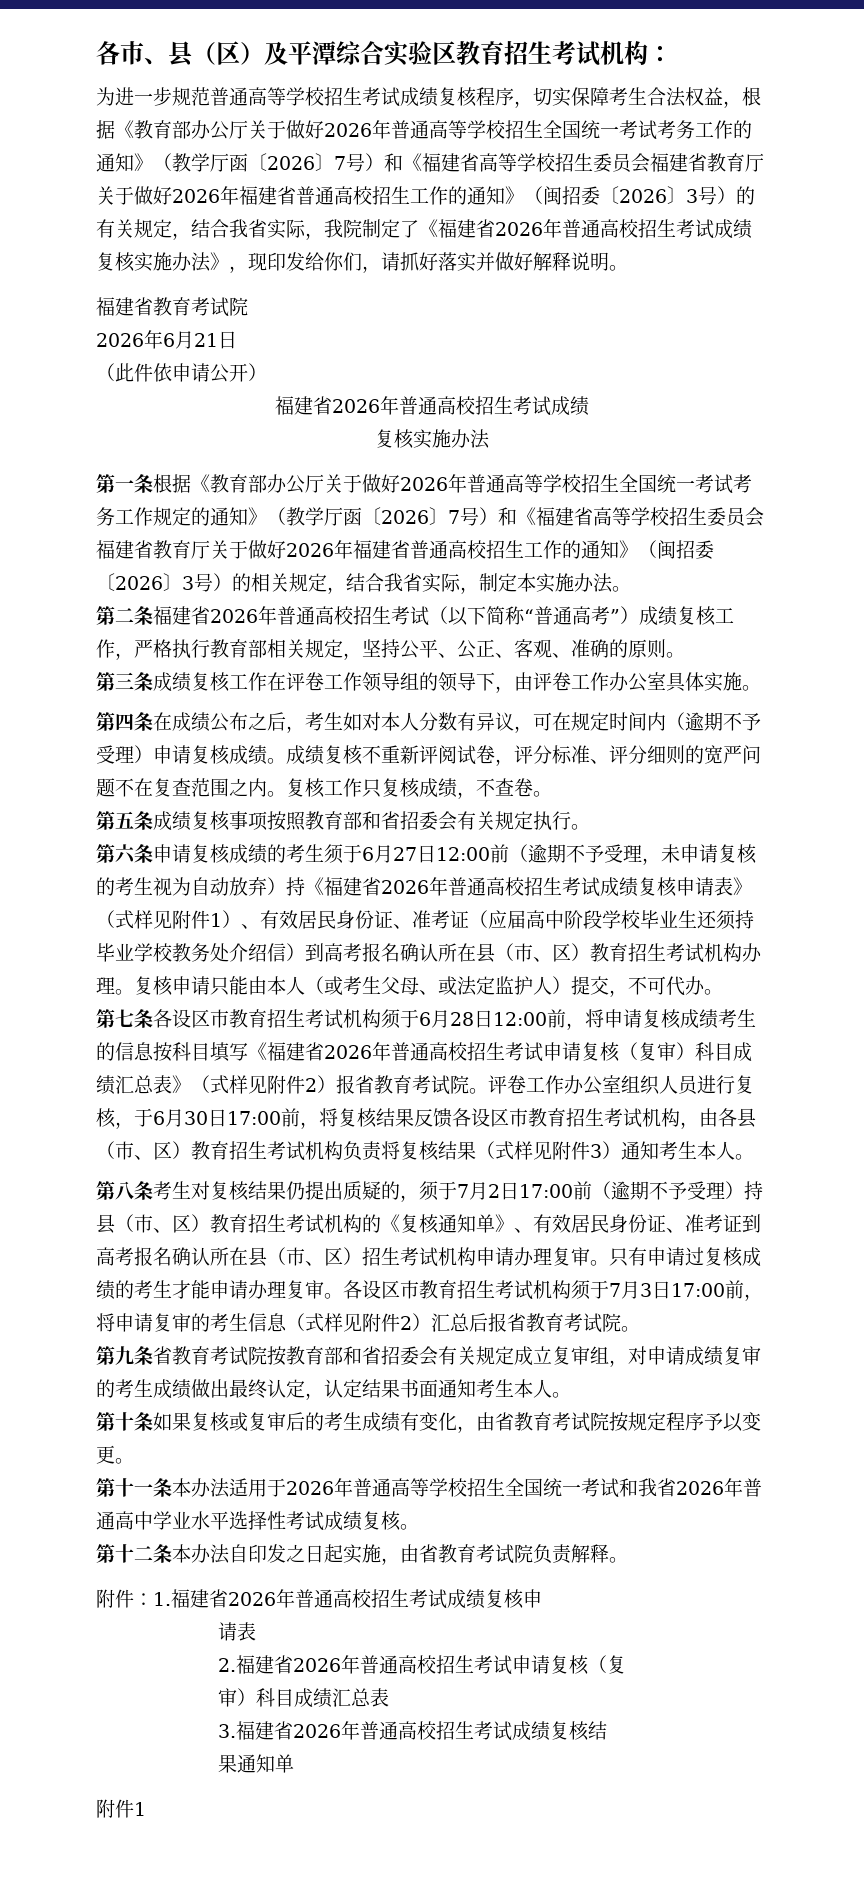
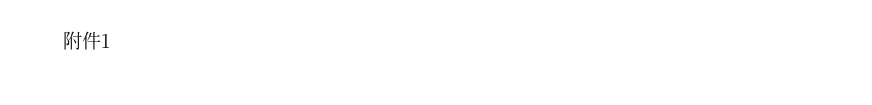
[96,41,672,66] [96,87,761,108] [96,120,752,140] [96,153,764,173] [96,186,755,206] [96,219,752,240] [96,252,628,273] [96,297,248,317] [96,330,237,349] [96,363,267,383] [275,396,589,416] [375,429,490,449] [96,474,752,494] [96,507,764,527] [96,540,714,560] [96,573,631,594] [96,606,734,626] [96,639,685,660] [96,672,761,693] [96,712,761,733] [96,745,761,766] [96,778,552,799] [96,811,590,831] [96,844,757,865] [96,877,752,897] [96,910,754,930] [96,943,762,963] [96,976,723,997] [96,1009,756,1030] [96,1042,752,1062] [96,1075,754,1095] [96,1108,756,1129] [96,1141,754,1161] [96,1181,763,1202] [96,1214,761,1234] [96,1247,761,1267] [96,1280,763,1301] [96,1313,640,1333] [96,1346,761,1367] [96,1379,571,1400] [96,1412,761,1433] [96,1445,134,1464] [96,1478,762,1498] [96,1511,419,1531] [96,1544,628,1565] [96,1589,542,1609] [217,1622,256,1641] [217,1655,626,1675] [217,1688,389,1708] [217,1721,607,1741] [217,1754,294,1773] 各市、县（区）及平潭综合实验区教育招生考试机构： // 为进一步规范普通高等学校招生考试成绩复核程序，切实保障考生合法权益，根据《教育部办公厅关于做好2026年普通高等学校招生全国统一考试考务工作的通知》（教学厅函〔2026〕7号）和《福建省高等学校招生委员会福建省教育厅关于做好2026年福建省普通高校招生工作的通知》（闽招委〔2026〕3号）的有关规定，结合我省实际，我院制定了《福建省2026年普通高校招生考试成绩复核实施办法》，现印发给你们，请抓好落实并做好解释说明。 // 福建省教育考试院 // 2026年6月21日 // （此件依申请公开） // 福建省2026年普通高校招生考试成绩 // 复核实施办法 // 第一条根据《教育部办公厅关于做好2026年普通高等学校招生全国统一考试考务工作规定的通知》（教学厅函〔2026〕7号）和《福建省高等学校招生委员会福建省教育厅关于做好2026年福建省普通高校招生工作的通知》（闽招委〔2026〕3号）的相关规定，结合我省实际，制定本实施办法。 // 第二条福建省2026年普通高校招生考试（以下简称“普通高考”）成绩复核工作，严格执行教育部相关规定，坚持公平、公正、客观、准确的原则。 // 第三条成绩复核工作在评卷工作领导组的领导下，由评卷工作办公室具体实施。 // 第四条在成绩公布之后，考生如对本人分数有异议，可在规定时间内（逾期不予受理）申请复核成绩。成绩复核不重新评阅试卷，评分标准、评分细则的宽严问题不在复查范围之内。复核工作只复核成绩，不查卷。 // 第五条成绩复核事项按照教育部和省招委会有关规定执行。 // 第六条申请复核成绩的考生须于6月27日12:00前（逾期不予受理，未申请复核的考生视为自动放弃）持《福建省2026年普通高校招生考试成绩复核申请表》（式样见附件1）、有效居民身份证、准考证（应届高中阶段学校毕业生还须持毕业学校教务处介绍信）到高考报名确认所在县（市、区）教育招生考试机构办理。复核申请只能由本人（或考生父母、或法定监护人）提交，不可代办。 // 第七条各设区市教育招生考试机构须于6月28日12:00前，将申请复核成绩考生的信息按科目填写《福建省2026年普通高校招生考试申请复核（复审）科目成绩汇总表》（式样见附件2）报省教育考试院。评卷工作办公室组织人员进行复核，于6月30日17:00前，将复核结果反馈各设区市教育招生考试机构，由各县（市、区）教育招生考试机构负责将复核结果（式样见附件3）通知考生本人。 // 第八条考生对复核结果仍提出质疑的，须于7月2日17:00前（逾期不予受理）持县（市、区）教育招生考试机构的《复核通知单》、有效居民身份证、准考证到高考报名确认所在县（市、区）招生考试机构申请办理复审。只有申请过复核成绩的考生才能申请办理复审。各设区市教育招生考试机构须于7月3日17:00前，将申请复审的考生信息（式样见附件2）汇总后报省教育考试院。 // 第九条省教育考试院按教育部和省招委会有关规定成立复审组，对申请成绩复审的考生成绩做出最终认定，认定结果书面通知考生本人。 // 第十条如果复核或复审后的考生成绩有变化，由省教育考试院按规定程序予以变更。 // 第十一条本办法适用于2026年普通高等学校招生全国统一考试和我省2026年普通高中学业水平选择性考试成绩复核。 // 第十二条本办法自印发之日起实施，由省教育考试院负责解释。 // 附件：1.福建省2026年普通高校招生考试成绩复核申 // 请表 // 2.福建省2026年普通高校招生考试申请复核（复 // 审）科目成绩汇总表 // 3.福建省2026年普通高校招生考试成绩复核结 // 果通知单 // -> (63, 40) none

